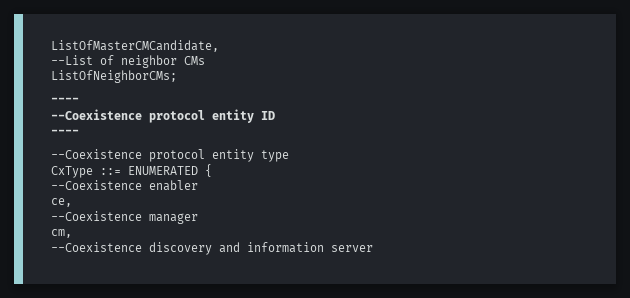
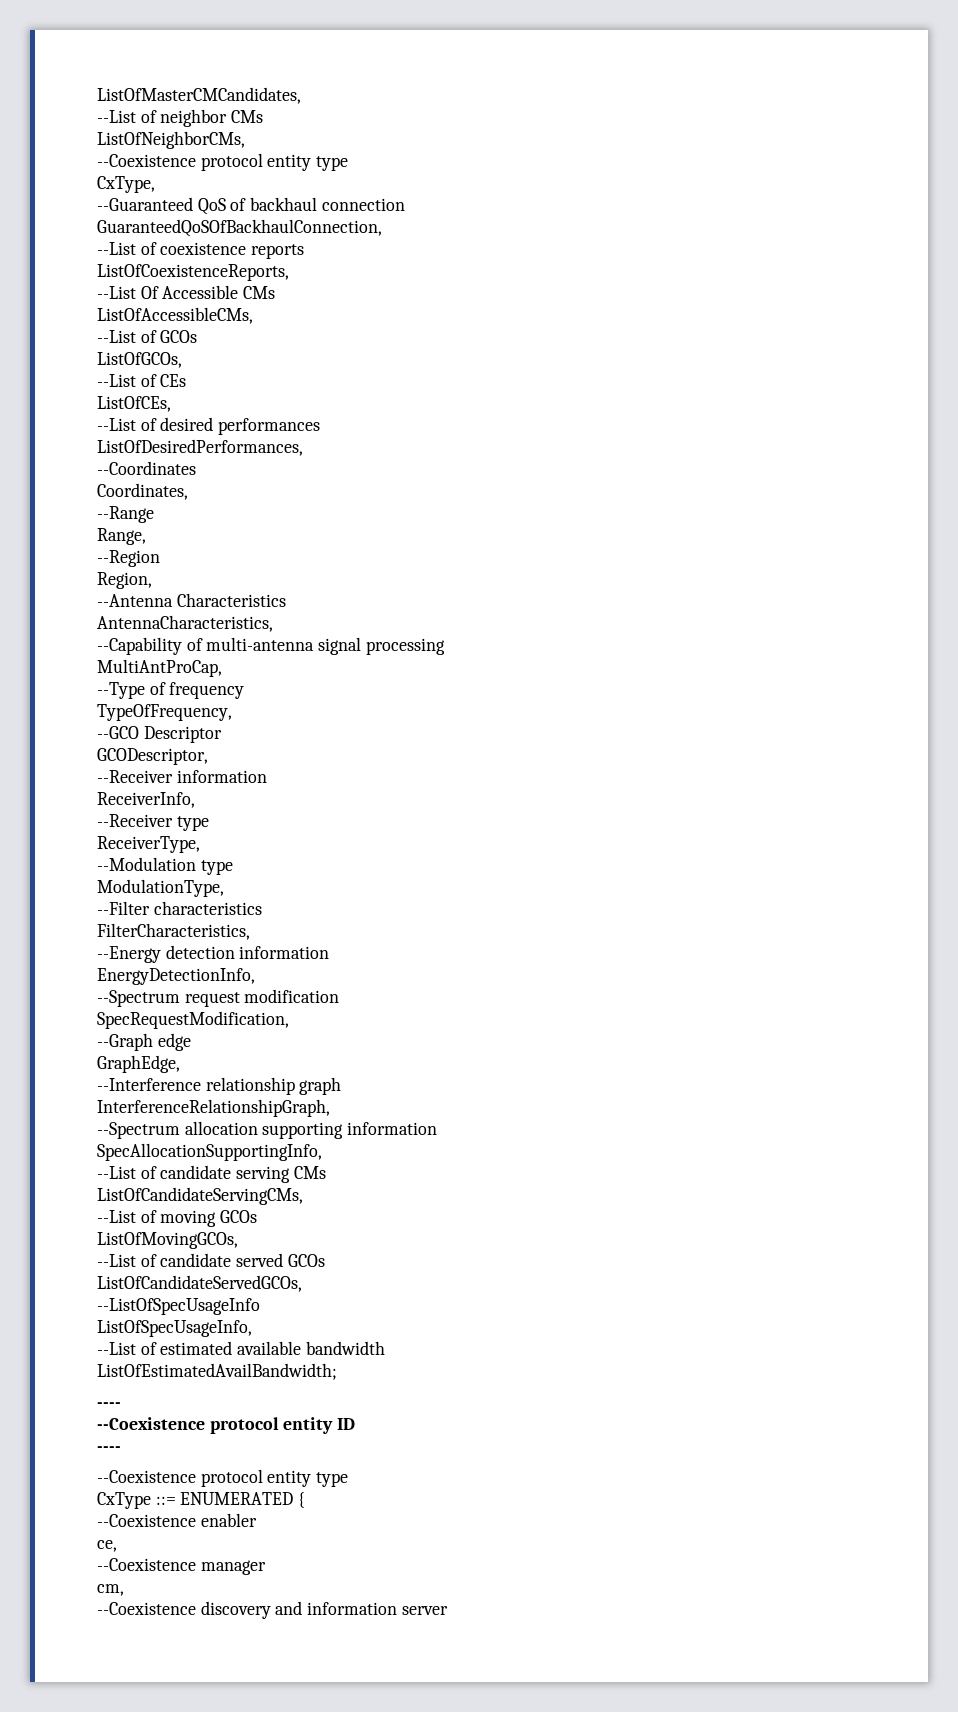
[51,40,219,52] ListOfMasterCMCandidate, -> [97,87,301,104] ListOfMasterCMCandidates,
[51,70,177,83] ListOfNeighborCMs; -> [97,131,245,149] [97,153,349,171] [97,176,155,193] [97,197,405,215] [97,219,382,237] [97,242,305,259] [97,264,289,281] [97,285,276,299] [97,307,253,324] [97,330,198,343] [97,352,182,368] [97,374,187,387] [97,396,171,412] [97,417,321,435] [97,439,303,456] [97,461,196,475] [97,483,188,500] [97,506,154,523] [97,528,146,545] [97,550,160,567] [97,572,152,589] [97,593,286,607] [97,615,273,632] [97,637,445,655] [97,659,222,677] [97,682,245,699] [97,704,232,721] [97,726,222,743] [97,748,208,765] [97,770,267,783] [97,792,195,808] [97,814,209,831] [97,836,200,853] [97,857,233,875] [97,879,224,897] [97,901,262,915] [97,923,250,940] [97,945,330,963] [97,968,255,985] [97,989,340,1007] [97,1011,289,1029] [97,1033,191,1051] [97,1055,180,1073] [97,1077,342,1095] [97,1099,330,1117] [97,1121,438,1139] [97,1143,322,1161] [97,1165,326,1183] [97,1187,303,1205] [97,1210,258,1227] [97,1232,238,1249] [97,1253,325,1267] [97,1275,302,1292] [97,1298,260,1315] [97,1320,252,1337] [97,1341,385,1355] [97,1363,337,1380] ListOfNeighborCMs, // --Coexistence protocol entity type // CxType, // --Guaranteed QoS of backhaul connection // GuaranteedQoSOfBackhaulConnection, // --List of coexistence reports // ListOfCoexistenceReports, // --List Of Accessible CMs // ListOfAccessibleCMs, // --List of GCOs // ListOfGCOs, // --List of CEs // ListOfCEs, // --List of desired performances // ListOfDesiredPerformances, // --Coordinates // Coordinates, // --Range // Range, // --Region // Region, // --Antenna Characteristics // AntennaCharacteristics, // --Capability of multi-antenna signal processing // MultiAntProCap, // --Type of frequency // TypeOfFrequency, // --GCO Descriptor // GCODescriptor, // --Receiver information // ReceiverInfo, // --Receiver type // ReceiverType, // --Modulation type // ModulationType, // --Filter characteristics // FilterCharacteristics, // --Energy detection information // EnergyDetectionInfo, // --Spectrum request modification // SpecRequestModification, // --Graph edge // GraphEdge, // --Interference relationship graph // InterferenceRelationshipGraph, // --Spectrum allocation supporting information // SpecAllocationSupportingInfo, // --List of candidate serving CMs // ListOfCandidateServingCMs, // --List of moving GCOs // ListOfMovingGCOs, // --List of candidate served GCOs // ListOfCandidateServedGCOs, // --ListOfSpecUsageInfo // ListOfSpecUsageInfo, // --List of estimated available bandwidth // ListOfEstimatedAvailBandwidth;

